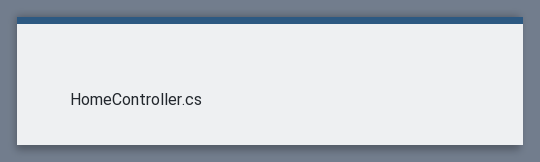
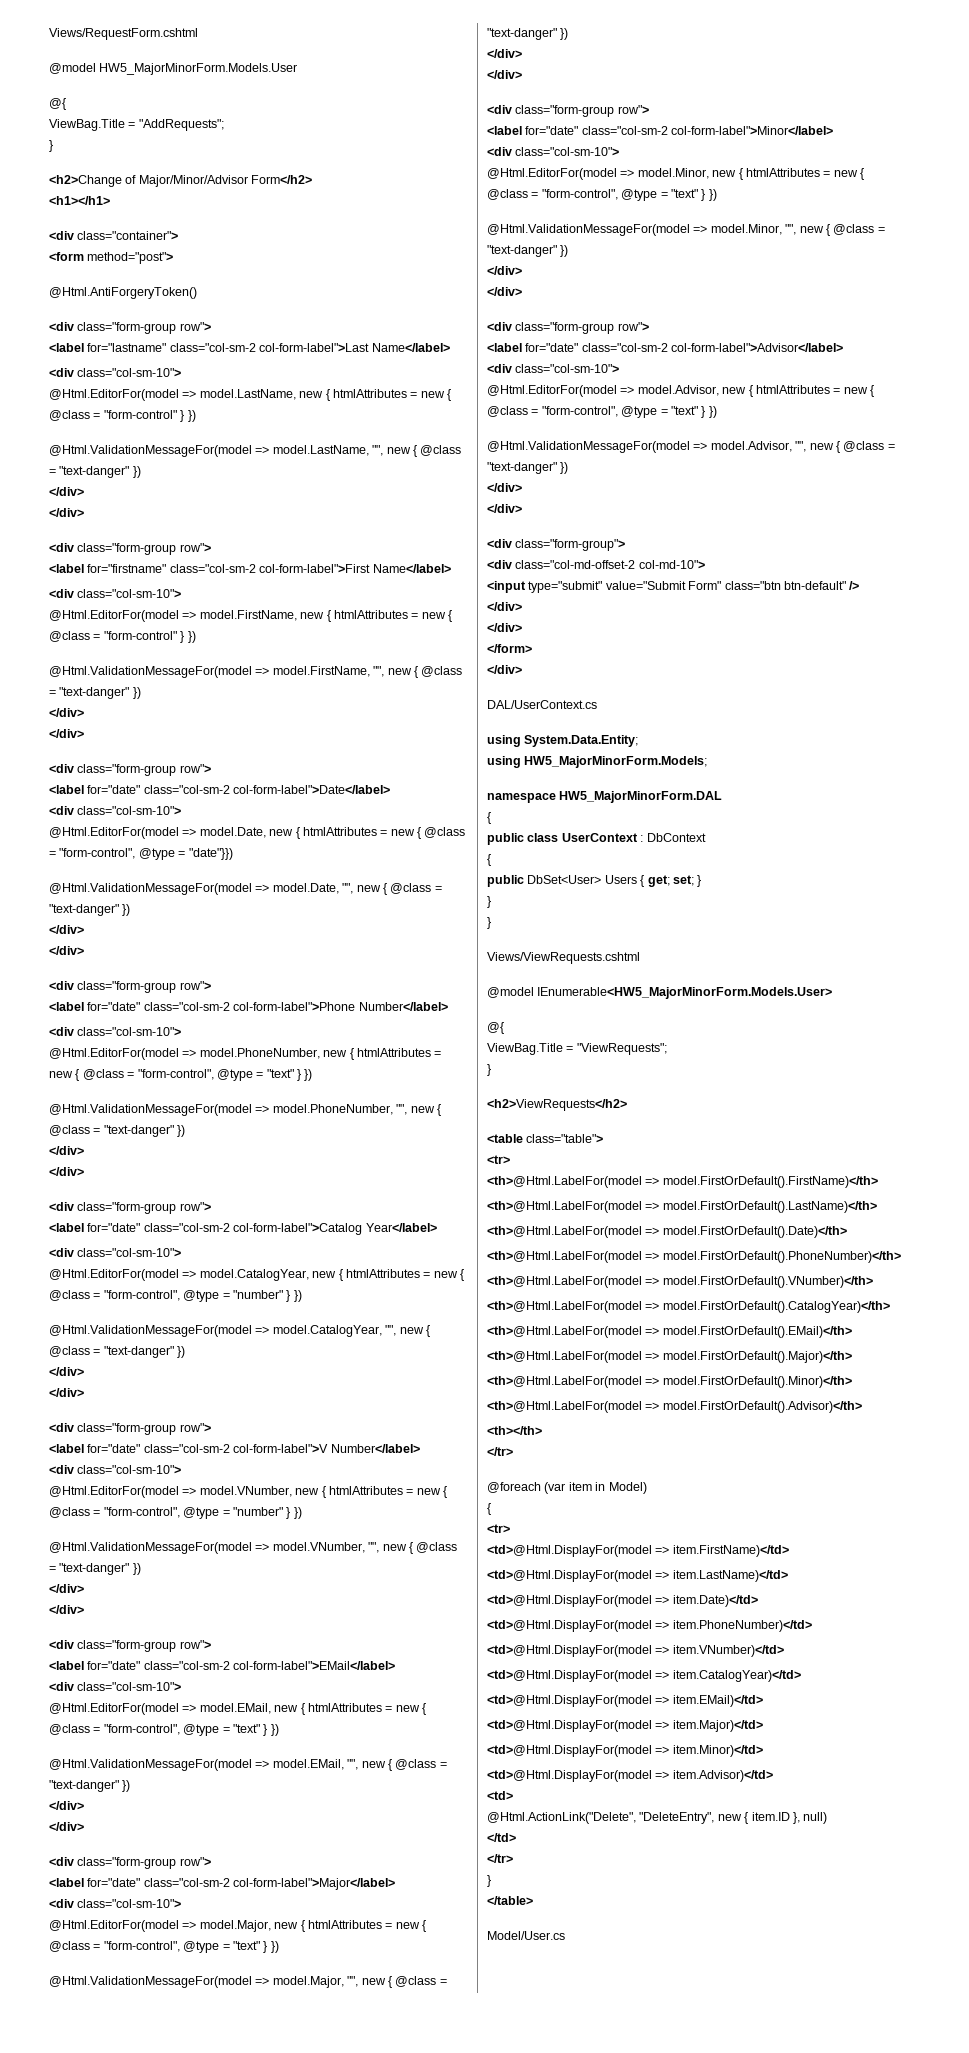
[70,93,202,105] HomeController.cs -> [49,28,198,40] [49,63,298,75] [49,98,66,110] [49,119,224,131] [49,140,53,152] [49,175,313,187] [49,196,110,205] [49,231,179,240] [49,252,174,264] [49,287,197,299] [49,322,211,334] [49,343,450,352] [49,368,182,377] [49,389,451,401] [49,410,196,422] [49,445,462,457] [49,466,141,478] [49,487,84,496] [49,508,84,517] [49,543,211,555] [49,564,451,573] [49,589,182,598] [49,610,452,622] [49,631,196,643] [49,666,463,678] [49,687,141,699] [49,708,84,717] [49,729,84,738] [49,764,211,776] [49,785,391,794] [49,806,182,815] [49,827,466,839] [49,848,233,860] [49,883,442,895] [49,904,131,916] [49,925,84,934] [49,946,84,955] [49,981,211,993] [49,1002,448,1011] [49,1027,182,1036] [49,1048,442,1060] [49,1069,313,1081] [49,1104,441,1116] [49,1125,186,1137] [49,1146,84,1155] [49,1167,84,1176] [49,1202,211,1214] [49,1223,437,1235] [49,1248,182,1257] [49,1269,464,1281] [49,1290,302,1302] [49,1325,430,1337] [49,1346,186,1358] [49,1367,84,1376] [49,1388,84,1397] [49,1423,211,1435] [49,1444,420,1453] [49,1465,182,1474] [49,1486,447,1498] [49,1507,302,1519] [49,1542,458,1554] [49,1563,141,1575] [49,1584,84,1593] [49,1605,84,1614] [49,1640,211,1652] [49,1661,396,1670] [49,1682,182,1691] [49,1703,426,1715] [49,1724,279,1736] [49,1759,447,1771] [49,1780,131,1792] [49,1801,84,1810] [49,1822,84,1831] [49,1857,211,1869] [49,1878,396,1890] [49,1899,182,1908] [49,1920,426,1932] [49,1941,279,1953] [49,1976,447,1988] [487,28,569,40] [487,49,522,58] [487,70,522,79] [487,105,649,117] [487,126,834,135] [487,147,620,156] [487,168,864,180] [487,189,717,201] [487,224,885,236] [487,245,569,257] [487,266,522,275] [487,287,522,296] [487,322,649,334] [487,343,844,352] [487,364,620,373] [487,385,874,397] [487,406,717,418] [487,441,895,453] [487,462,569,474] [487,483,522,492] [487,504,522,513] [487,539,626,551] [487,560,705,569] [487,581,860,593] [487,602,522,611] [487,623,522,632] [487,644,532,653] [487,665,522,674] [487,700,597,709] [487,735,639,747] [487,756,708,768] [487,791,723,803] [487,812,491,824] [487,833,706,845] [487,854,491,866] [487,875,702,887] [487,896,491,908] [487,917,491,929] [487,952,640,964] [487,987,833,999] [487,1022,504,1034] [487,1043,667,1055] [487,1064,491,1076] [487,1099,627,1111] [487,1134,604,1143] [487,1155,510,1164] [487,1176,878,1188] [487,1201,877,1213] [487,1226,847,1238] [487,1251,901,1263] [487,1276,873,1288] [487,1301,890,1313] [487,1326,852,1338] [487,1351,852,1363] [487,1376,852,1388] [487,1401,862,1413] [487,1426,542,1435] [487,1447,513,1456] [487,1482,647,1494] [487,1503,491,1515] [487,1524,510,1533] [487,1545,789,1557] [487,1570,788,1582] [487,1595,758,1607] [487,1620,812,1632] [487,1645,784,1657] [487,1670,801,1682] [487,1695,763,1707] [487,1720,763,1732] [487,1745,763,1757] [487,1770,773,1782] [487,1791,513,1800] [487,1812,828,1824] [487,1833,516,1842] [487,1854,513,1863] [487,1875,491,1887] [487,1896,533,1905] [487,1931,565,1940] Views/RequestForm.cshtml // @model HW5_MajorMinorForm.Models.User // @{ // ViewBag.Title = "AddRequests"; // } // <h2>Change of Major/Minor/Advisor Form</h2> // <h1></h1> // <div class="container"> // <form method="post"> // @Html.AntiForgeryToken() // <div class="form-group row"> // <label for="lastname" class="col-sm-2 col-form-label">Last Name</label> // <div class="col-sm-10"> // @Html.EditorFor(model => model.LastName, new { htmlAttributes = new { @class = "form-control" } }) // @Html.ValidationMessageFor(model => model.LastName, "", new { @class = "text-danger" }) // </div> // </div> // <div class="form-group row"> // <label for="firstname" class="col-sm-2 col-form-label">First Name</label> // <div class="col-sm-10"> // @Html.EditorFor(model => model.FirstName, new { htmlAttributes = new { @class = "form-control" } }) // @Html.ValidationMessageFor(model => model.FirstName, "", new { @class = "text-danger" }) // </div> // </div> // <div class="form-group row"> // <label for="date" class="col-sm-2 col-form-label">Date</label> // <div class="col-sm-10"> // @Html.EditorFor(model => model.Date, new { htmlAttributes = new { @class = "form-control", @type = "date"}}) // @Html.ValidationMessageFor(model => model.Date, "", new { @class = "text-danger" }) // </div> // </div> // <div class="form-group row"> // <label for="date" class="col-sm-2 col-form-label">Phone Number</label> // <div class="col-sm-10"> // @Html.EditorFor(model => model.PhoneNumber, new { htmlAttributes = new { @class = "form-control", @type = "text" } }) // @Html.ValidationMessageFor(model => model.PhoneNumber, "", new { @class = "text-danger" }) // </div> // </div> // <div class="form-group row"> // <label for="date" class="col-sm-2 col-form-label">Catalog Year</label> // <div class="col-sm-10"> // @Html.EditorFor(model => model.CatalogYear, new { htmlAttributes = new { @class = "form-control", @type = "number" } }) // @Html.ValidationMessageFor(model => model.CatalogYear, "", new { @class = "text-danger" }) // </div> // </div> // <div class="form-group row"> // <label for="date" class="col-sm-2 col-form-label">V Number</label> // <div class="col-sm-10"> // @Html.EditorFor(model => model.VNumber, new { htmlAttributes = new { @class = "form-control", @type = "number" } }) // @Html.ValidationMessageFor(model => model.VNumber, "", new { @class = "text-danger" }) // </div> // </div> // <div class="form-group row"> // <label for="date" class="col-sm-2 col-form-label">EMail</label> // <div class="col-sm-10"> // @Html.EditorFor(model => model.EMail, new { htmlAttributes = new { @class = "form-control", @type = "text" } }) // @Html.ValidationMessageFor(model => model.EMail, "", new { @class = "text-danger" }) // </div> // </div> // <div class="form-group row"> // <label for="date" class="col-sm-2 col-form-label">Major</label> // <div class="col-sm-10"> // @Html.EditorFor(model => model.Major, new { htmlAttributes = new { @class = "form-control", @type = "text" } }) // @Html.ValidationMessageFor(model => model.Major, "", new { @class = "text-danger" }) // </div> // </div> // <div class="form-group row"> // <label for="date" class="col-sm-2 col-form-label">Minor</label> // <div class="col-sm-10"> // @Html.EditorFor(model => model.Minor, new { htmlAttributes = new { @class = "form-control", @type = "text" } }) // @Html.ValidationMessageFor(model => model.Minor, "", new { @class = "text-danger" }) // </div> // </div> // <div class="form-group row"> // <label for="date" class="col-sm-2 col-form-label">Advisor</label> // <div class="col-sm-10"> // @Html.EditorFor(model => model.Advisor, new { htmlAttributes = new { @class = "form-control", @type = "text" } }) // @Html.ValidationMessageFor(model => model.Advisor, "", new { @class = "text-danger" }) // </div> // </div> // <div class="form-group"> // <div class="col-md-offset-2 col-md-10"> // <input type="submit" value="Submit Form" class="btn btn-default" /> // </div> // </div> // </form> // </div> // DAL/UserContext.cs // using System.Data.Entity; // using HW5_MajorMinorForm.Models; // namespace HW5_MajorMinorForm.DAL // { // public class UserContext : DbContext // { // public DbSet<User> Users { get; set; } // } // } // Views/ViewRequests.cshtml // @model IEnumerable<HW5_MajorMinorForm.Models.User> // @{ // ViewBag.Title = "ViewRequests"; // } // <h2>ViewRequests</h2> // <table class="table"> // <tr> // <th>@Html.LabelFor(model => model.FirstOrDefault().FirstName)</th> // <th>@Html.LabelFor(model => model.FirstOrDefault().LastName)</th> // <th>@Html.LabelFor(model => model.FirstOrDefault().Date)</th> // <th>@Html.LabelFor(model => model.FirstOrDefault().PhoneNumber)</th> // <th>@Html.LabelFor(model => model.FirstOrDefault().VNumber)</th> // <th>@Html.LabelFor(model => model.FirstOrDefault().CatalogYear)</th> // <th>@Html.LabelFor(model => model.FirstOrDefault().EMail)</th> // <th>@Html.LabelFor(model => model.FirstOrDefault().Major)</th> // <th>@Html.LabelFor(model => model.FirstOrDefault().Minor)</th> // <th>@Html.LabelFor(model => model.FirstOrDefault().Advisor)</th> // <th></th> // </tr> // @foreach (var item in Model) // { // <tr> // <td>@Html.DisplayFor(model => item.FirstName)</td> // <td>@Html.DisplayFor(model => item.LastName)</td> // <td>@Html.DisplayFor(model => item.Date)</td> // <td>@Html.DisplayFor(model => item.PhoneNumber)</td> // <td>@Html.DisplayFor(model => item.VNumber)</td> // <td>@Html.DisplayFor(model => item.CatalogYear)</td> // <td>@Html.DisplayFor(model => item.EMail)</td> // <td>@Html.DisplayFor(model => item.Major)</td> // <td>@Html.DisplayFor(model => item.Minor)</td> // <td>@Html.DisplayFor(model => item.Advisor)</td> // <td> // @Html.ActionLink("Delete", "DeleteEntry", new { item.ID }, null) // </td> // </tr> // } // </table> // Model/User.cs

